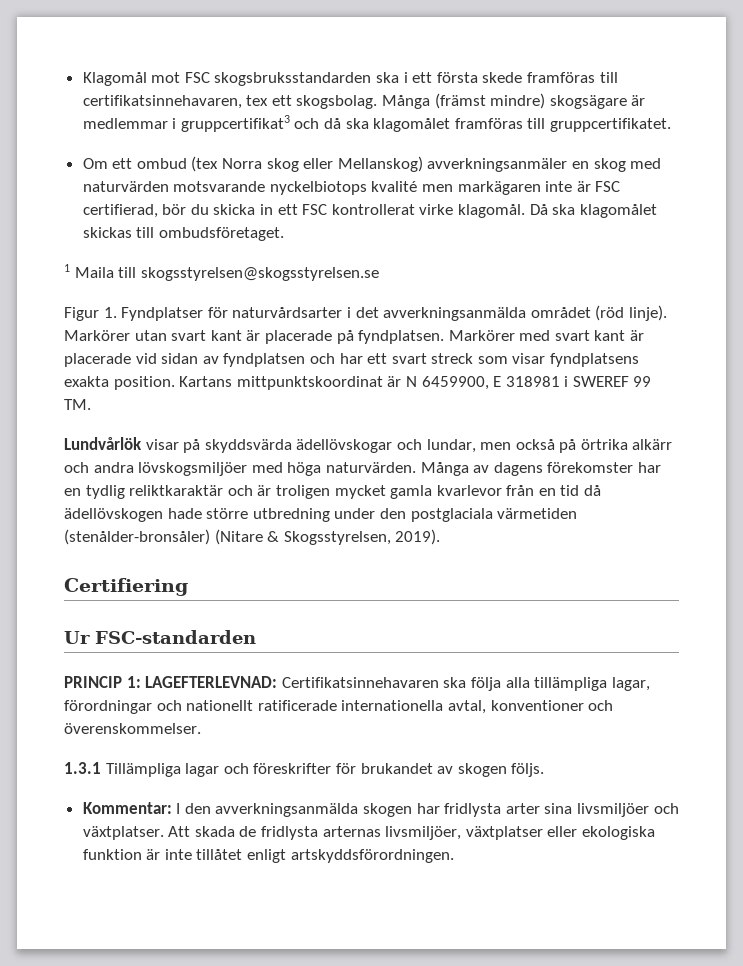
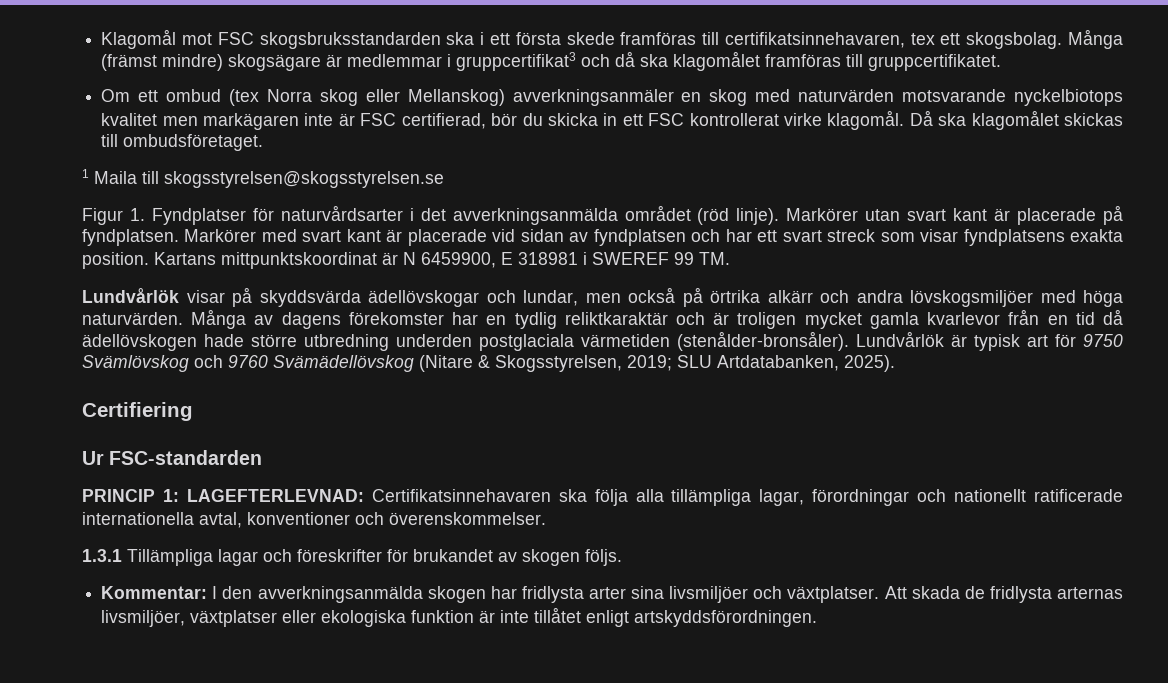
[371,181,418,192] kvalité -> [101,113,158,126] kvalitet
[334,508,578,522] [64,529,441,545] under den postglaciala värmetiden (stenålder-bronsåler) (Nitare & Skogsstyrelsen, 2019). -> [396,331,1123,351] [82,355,895,372] underden postglaciala värmetiden (stenålder-bronsåler). Lundvårlök är typisk art för 9750 Svämlövskog och 9760 Svämädellövskog (Nitare & Skogsstyrelsen, 2019; SLU Artdatabanken, 2025).

